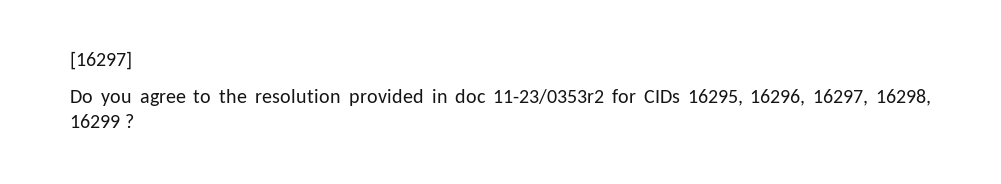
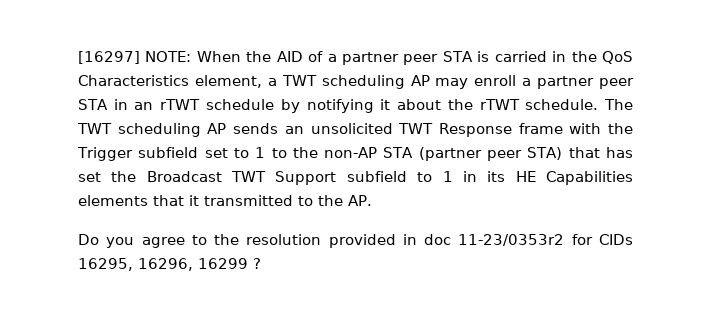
(132, 60) none -> [145,51,633,65] [78,75,634,89] [78,99,633,113] [77,123,633,137] [77,147,633,161] [78,171,634,185] [78,195,372,206] NOTE: When the AID of a partner peer STA is carried in the QoS Characteristics element, a TWT scheduling AP may enroll a partner peer STA in an rTWT schedule by notifying it about the rTWT schedule. The TWT scheduling AP sends an unsolicited TWT Response frame with the Trigger subfield set to 1 to the non-AP STA (partner peer STA) that has set the Broadcast TWT Support subfield to 1 in its HE Capabilities elements that it transmitted to the AP.
[813,89,931,106] 16297, 16298, -> (193, 264) none

